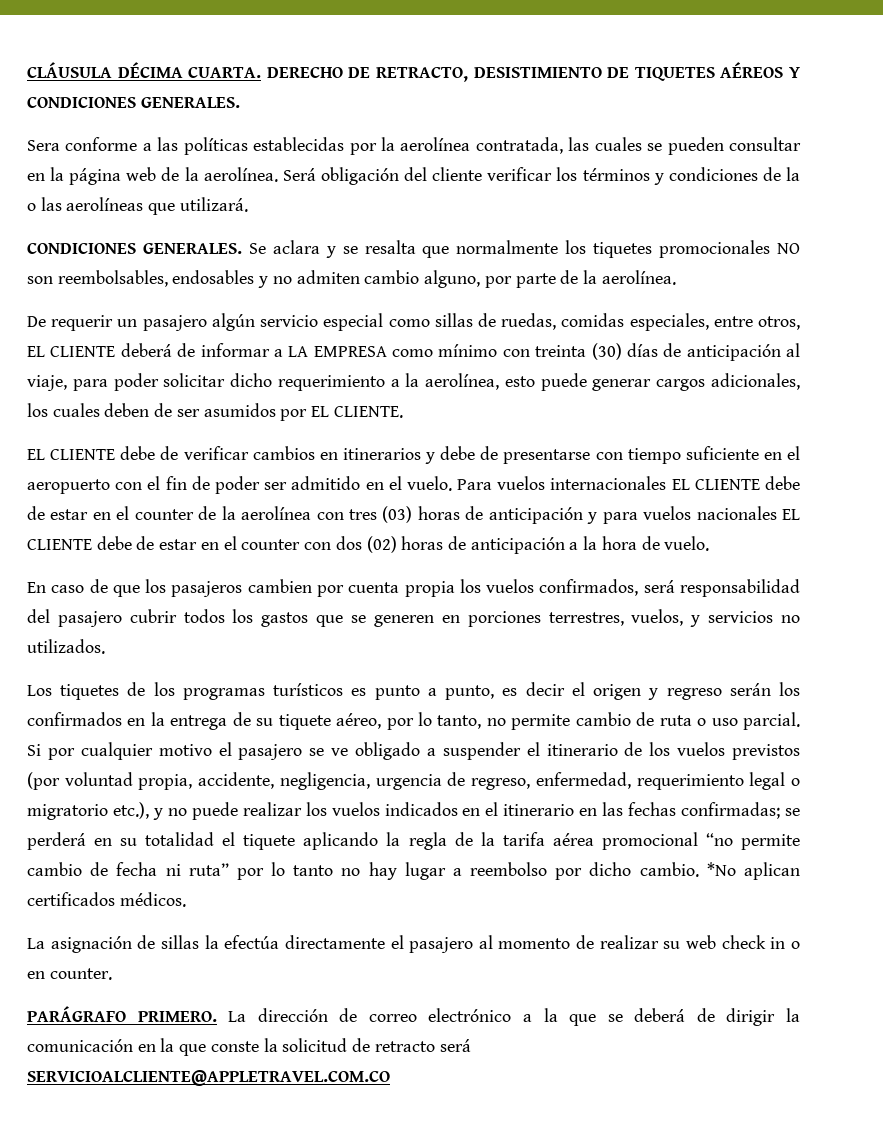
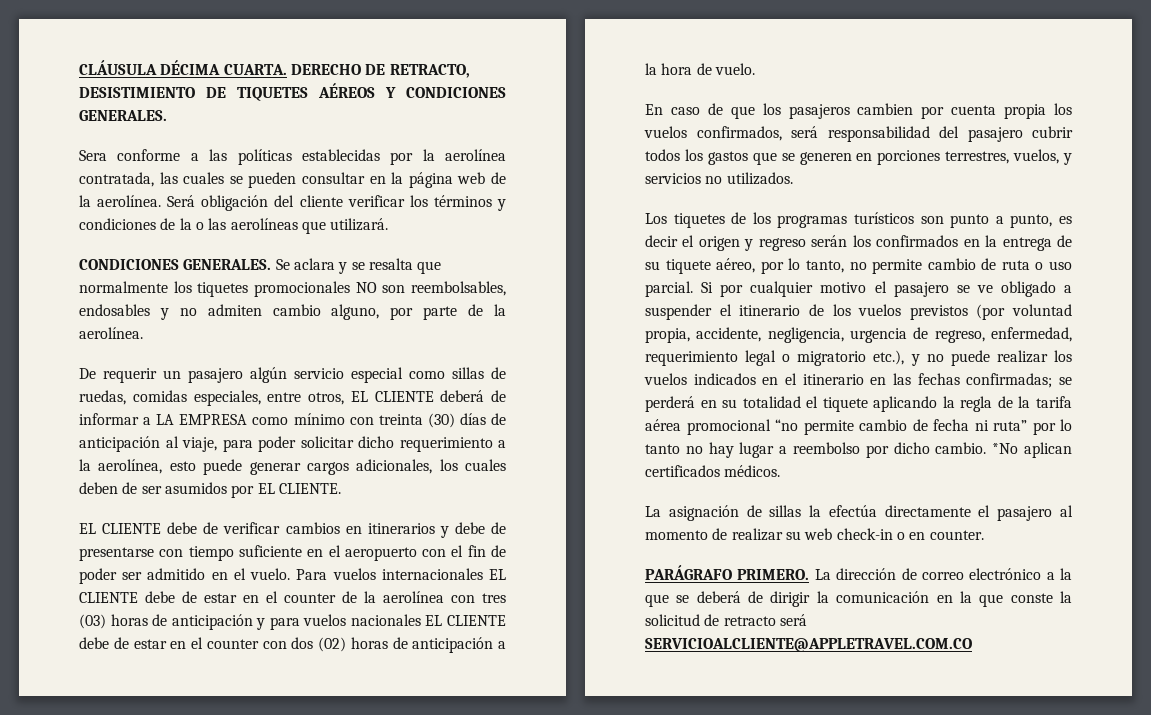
[351,688,367,696] es -> [920,216,944,224] son
[721,935,786,949] check in -> [836,528,893,540] check-in

